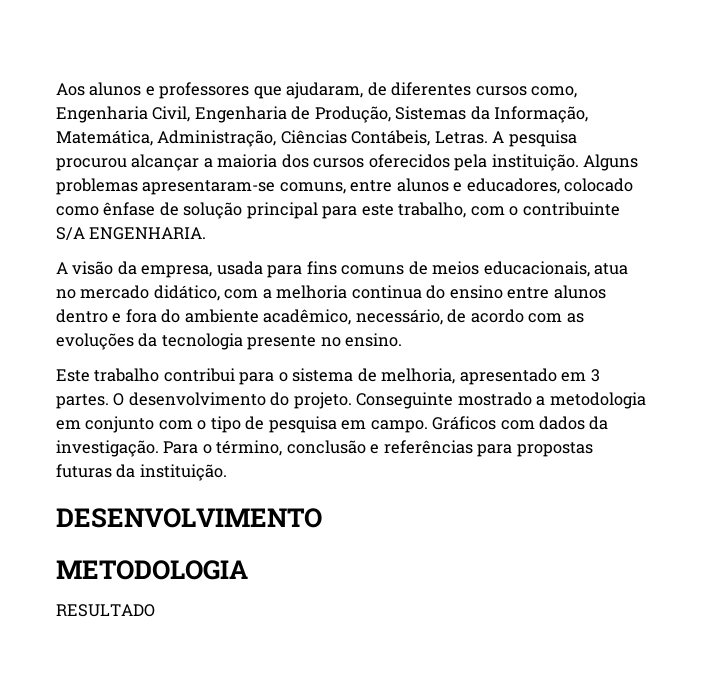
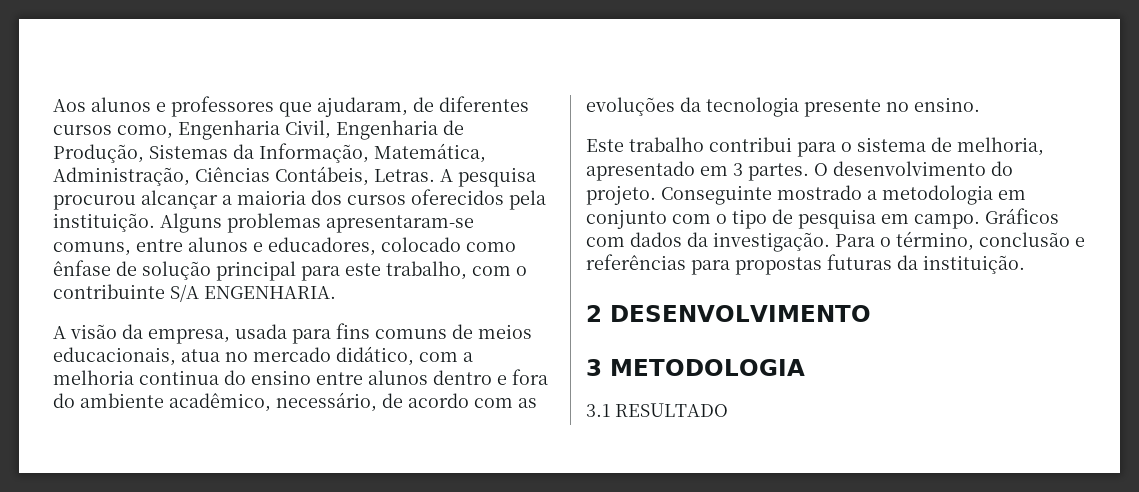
(227, 472) none -> [586,305,602,322] 2
(322, 518) none -> [586,359,602,376] 3
(248, 570) none -> [586,404,610,417] 3.1

